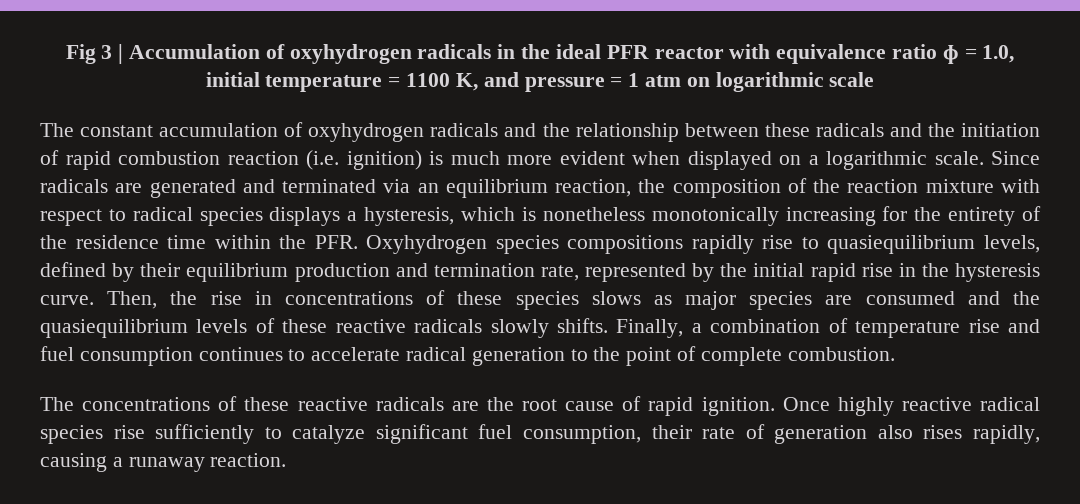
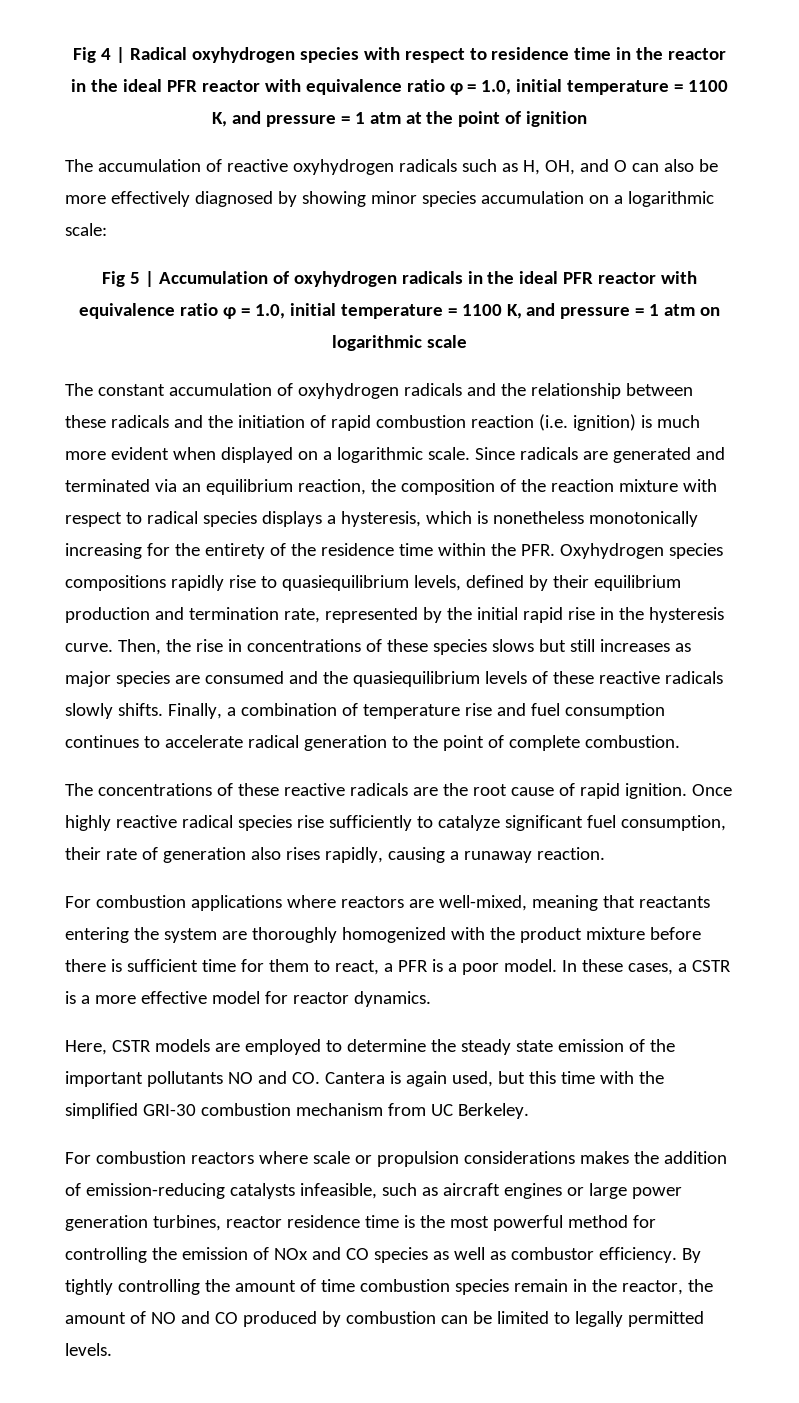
[65,44,113,64] Fig 3 -> [72,47,727,63] [70,79,729,95] [211,111,588,127] [65,159,718,175] [65,191,714,207] [65,223,107,236] [101,271,140,287] Fig 4 | Radical oxyhydrogen species with respect to residence time in the reactor in the ideal PFR reactor with equivalence ratio ɸ = 1.0, initial temperature = 1100 K, and pressure = 1 atm at the point of ignition // The accumulation of reactive oxyhydrogen radicals such as H, OH, and O can also be more effectively diagnosed by showing minor species accumulation on a logarithmic scale: // Fig 5
(641, 298) none -> [538,639,670,652] but still increases
(287, 460) none -> [65,895,710,911] [65,927,701,943] [65,959,731,975] [65,991,431,1007] [65,1039,675,1055] [65,1071,664,1087] [65,1103,529,1119] [65,1151,727,1167] [65,1183,682,1199] [65,1215,656,1231] [65,1247,701,1263] [65,1279,713,1295] [65,1311,704,1327] [65,1343,112,1356] // For combustion applications where reactors are well-mixed, meaning that reactants entering the system are thoroughly homogenized with the product mixture before there is sufficient time for them to react, a PFR is a poor model. In these cases, a CSTR is a more effective model for reactor dynamics. // Here, CSTR models are employed to determine the steady state emission of the important pollutants NO and CO. Cantera is again used, but this time with the simplified GRI-30 combustion mechanism from UC Berkeley. // For combustion reactors where scale or propulsion considerations makes the addition of emission-reducing catalysts infeasible, such as aircraft engines or large power generation turbines, reactor residence time is the most powerful method for controlling the emission of NOx and CO species as well as combustor efficiency. By tightly controlling the amount of time combustion species remain in the reactor, the amount of NO and CO produced by combustion can be limited to legally permitted levels.

